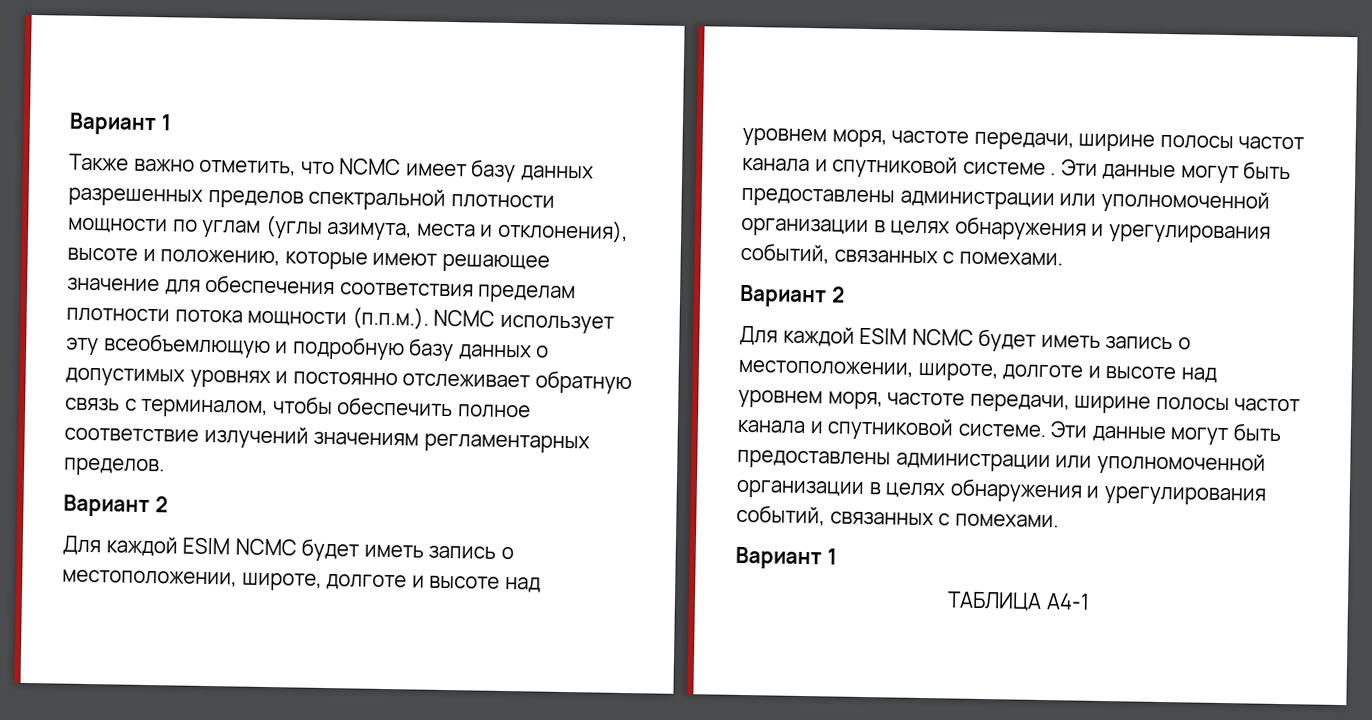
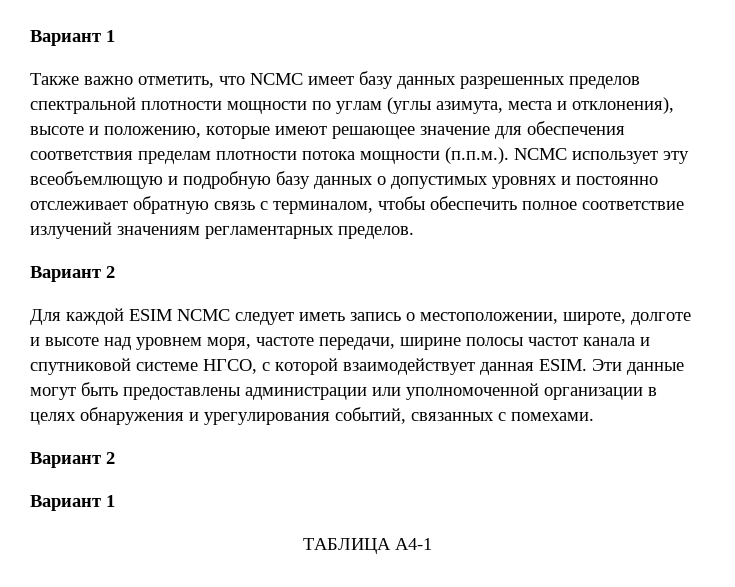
[301,538,360,562] будет -> [235,312,294,325] следует
[1050,173,1057,176] . -> [203,358,587,375] НГСО, с которой взаимодействует данная ESIM.
[739,325,1191,352] [738,359,1217,383] [738,389,1301,414] [737,417,1282,446] [737,449,1266,476] [736,478,1266,506] [736,504,1059,528] // Для каждой ESIM NCMC будет иметь запись о местоположении, широте, долготе и высоте над уровнем моря, частоте передачи, ширине полосы частот канала и спутниковой системе. Эти данные могут быть предоставлены администрации или уполномоченной организации в целях обнаружения и урегулирования событий, связанных с помехами. -> (115, 458) none

